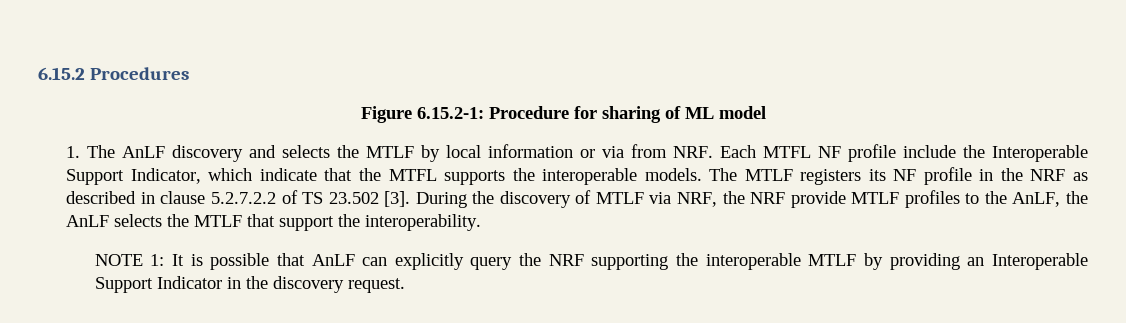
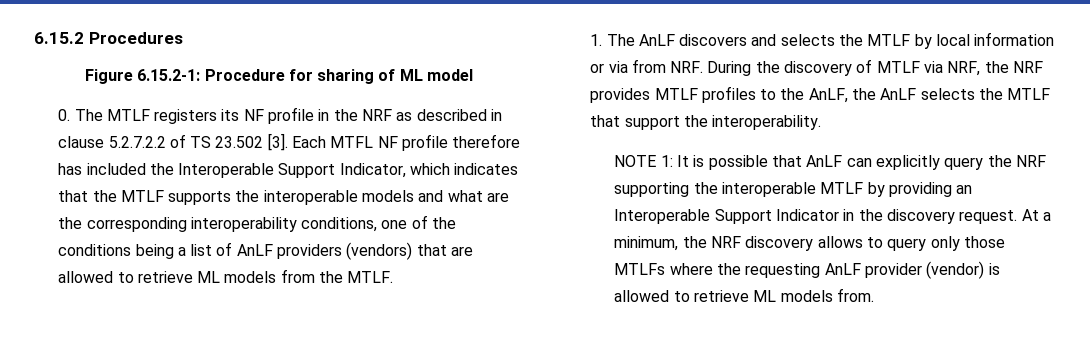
[66,144,1088,162] [66,168,702,185] 1. The AnLF discovery and selects the MTLF by local information or via from NRF. Each MTFL NF profile include the Interoperable Support Indicator, which indicate that the MTFL supports the interoperable models. -> [58,109,71,121] 0.
(411, 199) none -> [292,134,521,151] [58,163,519,178] [58,190,510,205] [58,215,457,232] [58,242,474,260] [58,269,394,283] [590,32,1055,49] [590,59,704,73] Each MTFL NF profile therefore has included the Interoperable Support Indicator, which indicates that the MTLF supports the interoperable models and what are the corresponding interoperability conditions, one of the conditions being a list of AnLF providers (vendors) that are allowed to retrieve ML models from the MTLF. // 1. The AnLF discovers and selects the MTLF by local information or via from NRF.
[790,191,846,208] provide -> [590,88,651,103] provides
(405, 285) none -> [1021,209,1051,221] [614,236,1005,251] [614,261,1000,279] [614,288,874,302] At a minimum, the NRF discovery allows to query only those MTLFs where the requesting AnLF provider (vendor) is allowed to retrieve ML models from.

